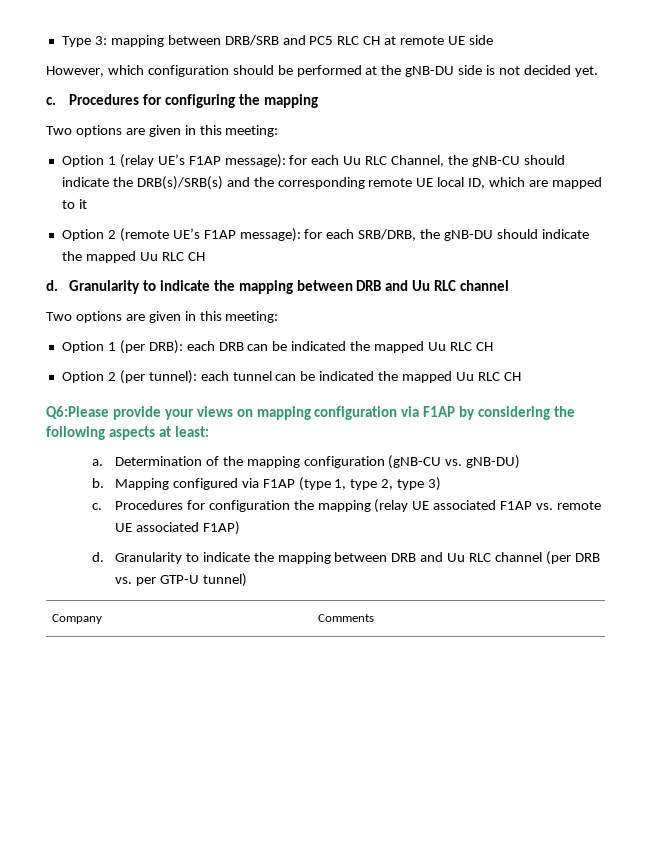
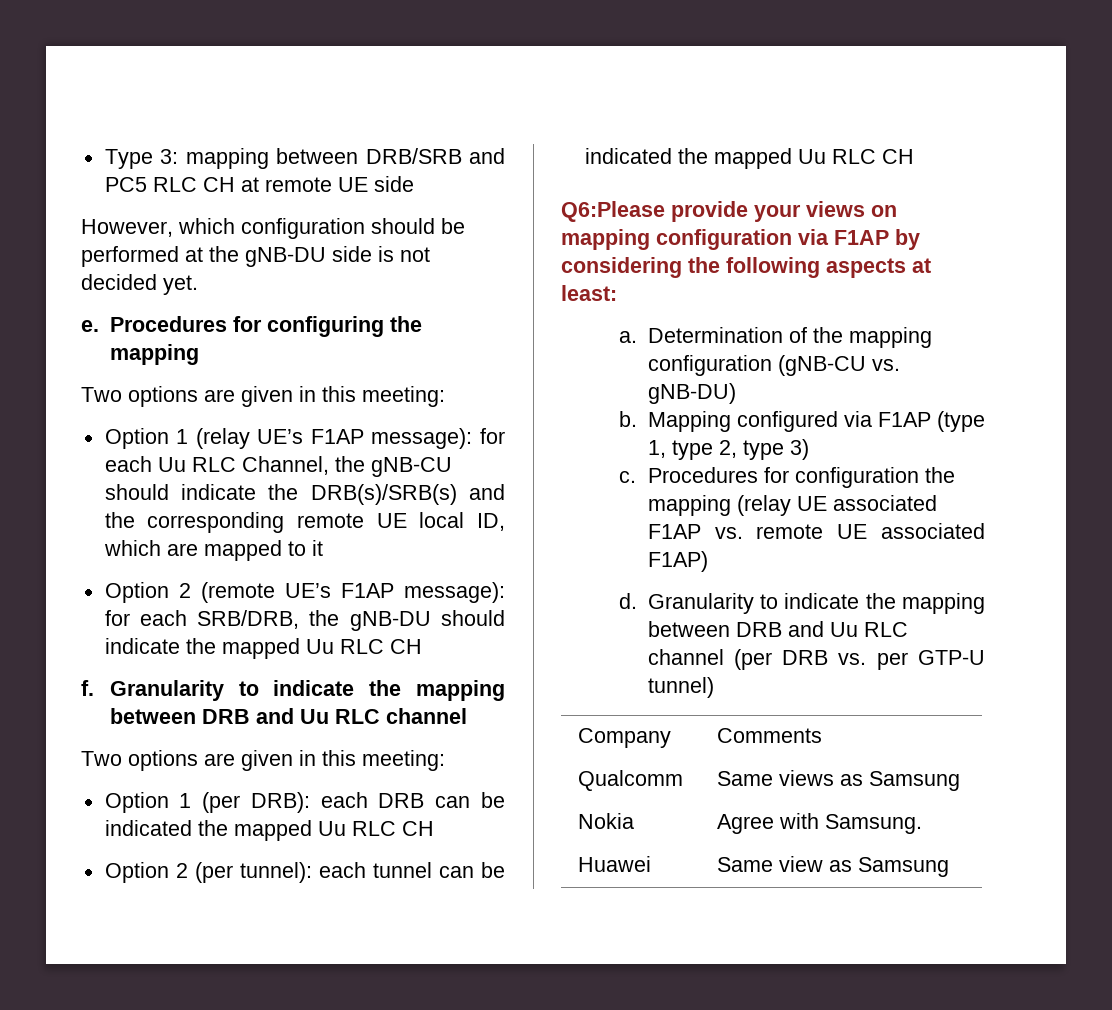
[46,97,56,105] c. -> [81,320,99,332] e.
[46,280,58,291] d. -> [81,680,94,696] f.
(375, 618) none -> [577,770,683,791] [716,770,960,791] [577,813,634,829] [716,813,922,834] [577,856,651,872] [716,856,949,877] // Qualcomm | Same views as Samsung // Nokia | Agree with Samsung. // Huawei | Same view as Samsung

